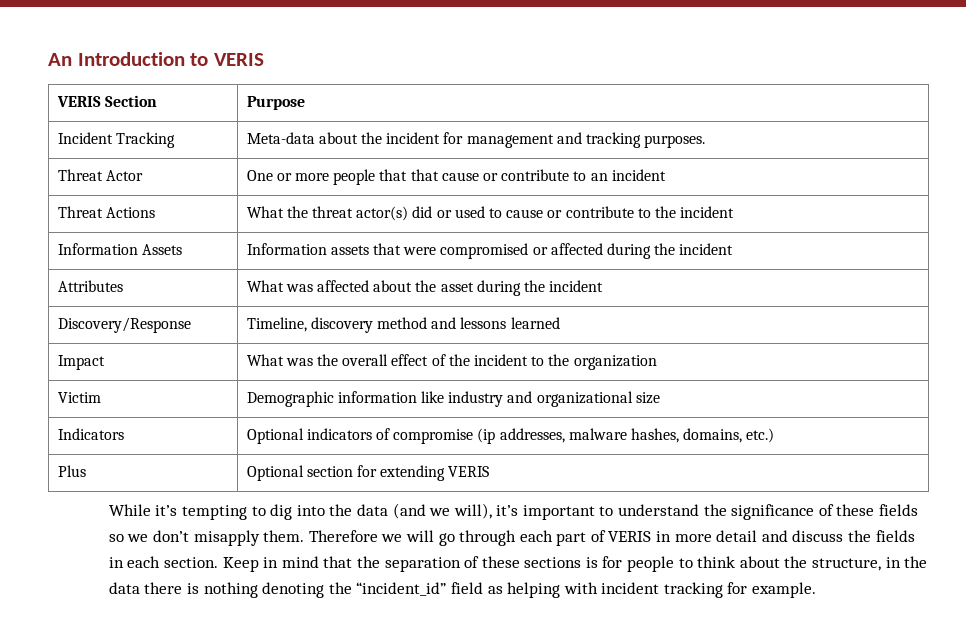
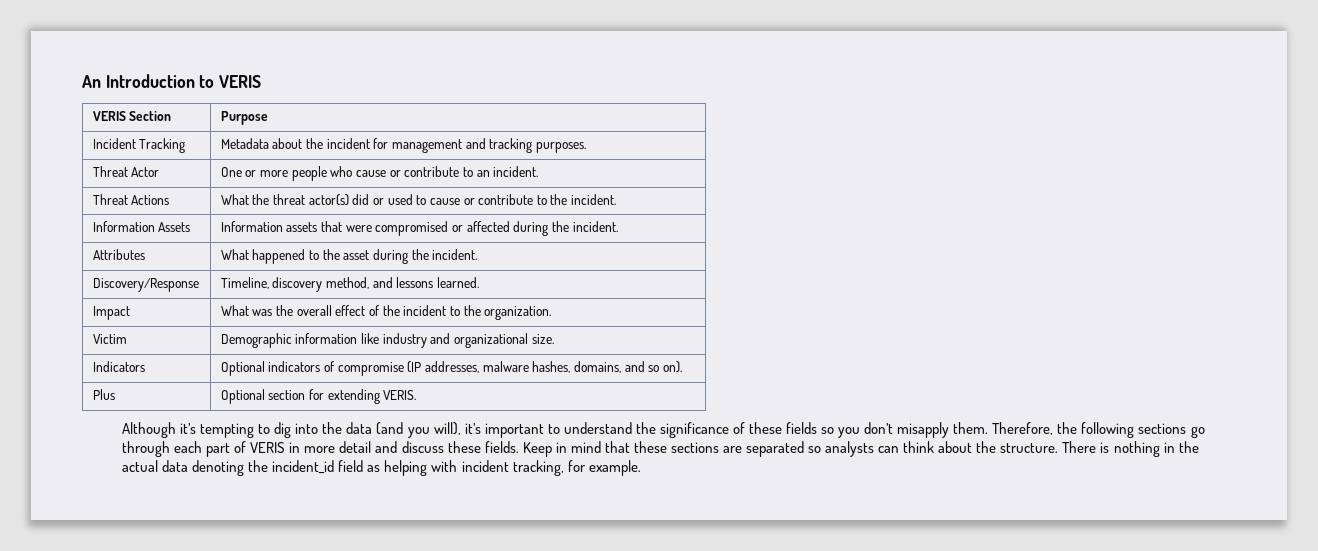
[246,132,315,144] Meta-data -> [220,138,269,149] Metadata
[379,169,439,181] that that -> [330,166,353,177] who
[611,169,666,181] incident -> [493,166,539,177] incident.
[680,206,735,218] incident -> [571,194,617,205] incident.
[679,243,734,255] incident -> [572,221,618,232] incident.
[285,280,413,292] was affected about -> [252,249,320,264] happened to
[549,280,604,292] incident -> [432,249,478,260] incident.
[377,317,428,329] method -> [326,277,370,289] method,
[510,317,560,329] learned -> [436,277,479,288] learned.
[573,355,657,370] organization -> [484,306,552,320] organization.
[635,392,660,404] size -> [531,334,554,344] size.
[477,428,496,444] (ip -> [407,361,422,373] (IP
[746,428,775,443] etc.) -> [624,361,682,373] and so on).
[448,466,490,477] [108,504,151,516] VERIS // While -> [383,390,417,400] [122,422,177,438] VERIS. // Although
[429,508,451,516] we -> [407,427,430,438] you
[127,534,149,542] we -> [838,427,861,438] you
[308,530,434,542] Therefore we will -> [992,422,1187,438] Therefore, the following sections
[848,530,915,542] [108,556,928,572] [108,582,258,598] the fields in each section. Keep in mind that the separation of these sections is for people to think about the structure, in the data there is nothing -> [447,441,1199,457] [122,460,189,472] these fields. Keep in mind that these sections are separated so analysts can think about the structure. There is nothing in the actual data
[356,582,447,596] “incident_id” -> [272,460,335,474] incident_id
[663,582,723,598] tracking -> [512,460,564,476] tracking,

